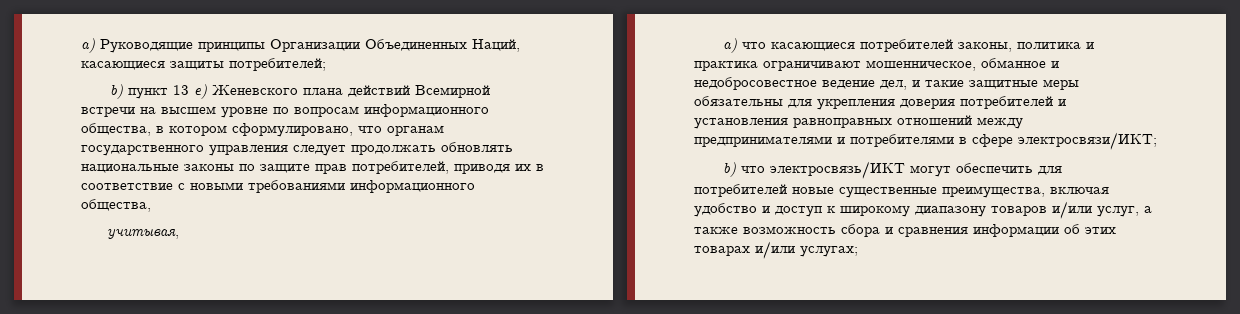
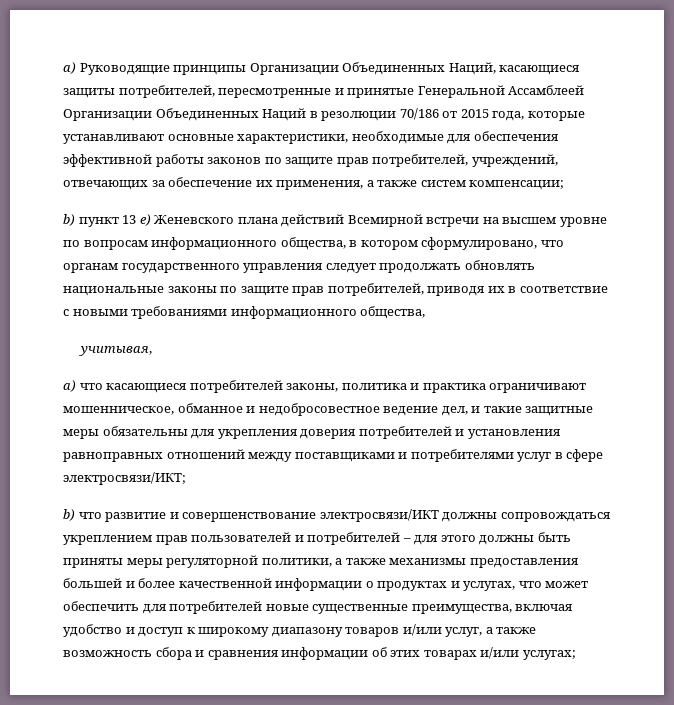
[229,58,326,71] потребителей; -> [118,85,585,98] [63,108,585,121] [63,131,559,144] [63,154,558,167] [63,177,565,190] потребителей, пересмотренные и принятые Генеральной Ассамблеей Организации Объединенных Наций в резолюции 70/186 от 2015 года, которые устанавливают основные характеристики, необходимые для обеспечения эффективной работы законов по защите прав потребителей, учреждений, отвечающих за обеспечение их применения, а также систем компенсации;
[694,136,832,147] предпринимателями -> [294,452,395,462] поставщиками
(954, 140) none -> [517,452,552,462] услуг
[770,161,952,179] электросвязь/ИКТ могут -> [105,509,611,522] [63,532,571,545] [63,555,579,568] [63,578,589,591] развитие и совершенствование электросвязи/ИКТ должны сопровождаться укреплением прав пользователей и потребителей – для этого должны быть приняты меры регуляторной политики, а также механизмы предоставления большей и более качественной информации о продуктах и услугах, что может

